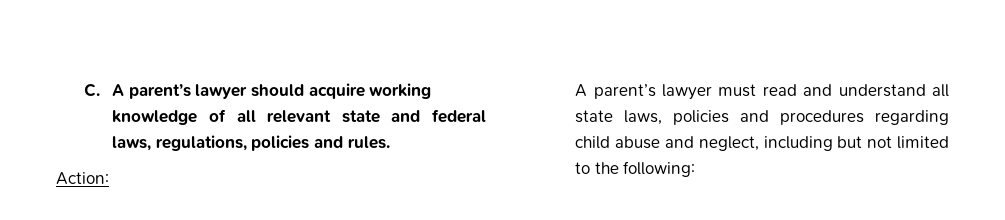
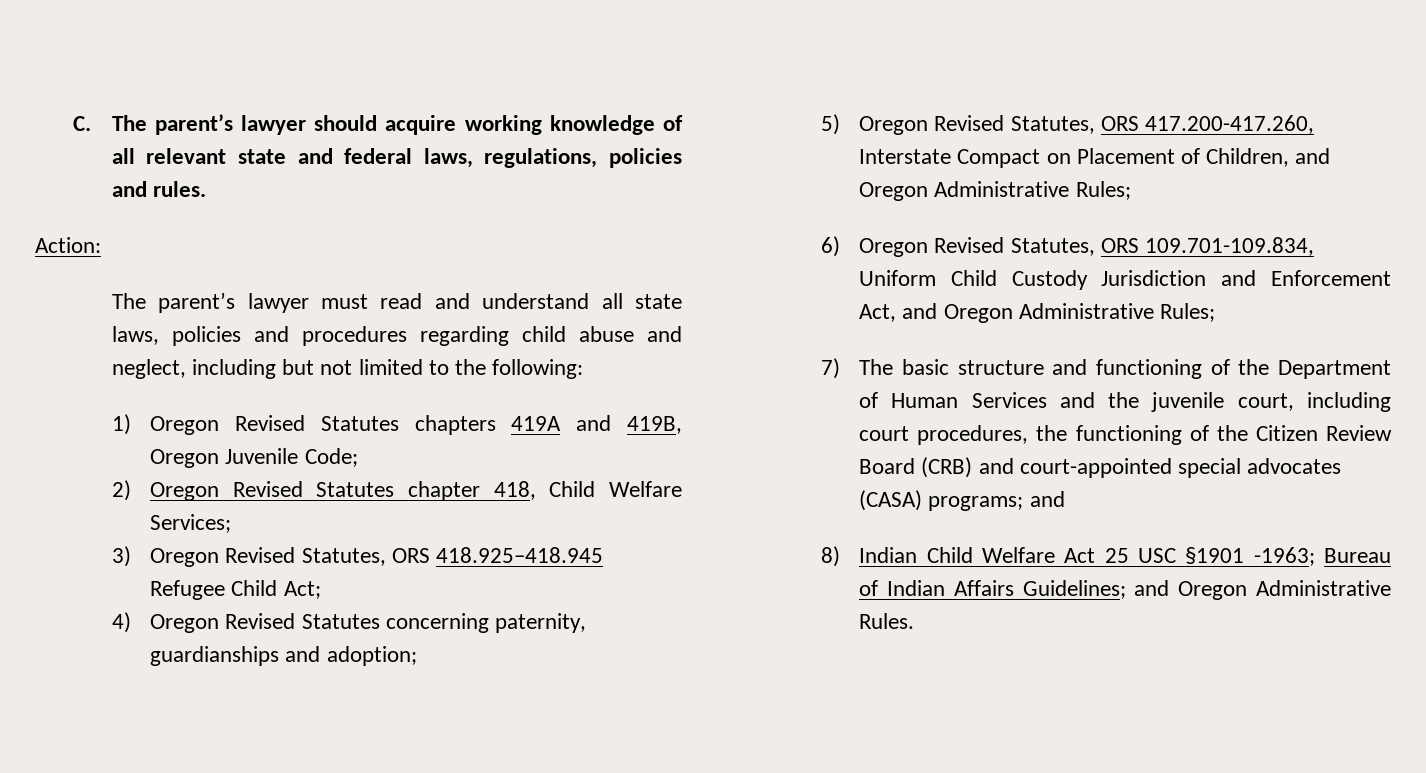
[112,84,125,96] A -> [111,115,147,131] The
[575,84,588,97] A -> [111,293,146,309] The
(696, 169) none -> [111,414,682,435] [150,448,358,468] [111,480,682,501] [150,514,232,533] [111,546,604,567] [150,580,321,600] [111,612,587,633] [150,646,417,666] [820,114,1315,135] [859,148,1331,168] [859,181,1131,201] [820,236,1315,257] [859,270,1391,290] [859,303,1216,323] [820,358,1391,379] [859,392,1391,412] [859,425,1392,445] [859,457,1342,478] [859,490,1065,511] [820,546,1391,567] [859,580,1391,600] [859,613,915,629] // 1) Oregon Revised Statutes chapters 419A and 419B, Oregon Juvenile Code; // 2) Oregon Revised Statutes chapter 418, Child Welfare Services; // 3) Oregon Revised Statutes, ORS 418.925–418.945 Refugee Child Act; // 4) Oregon Revised Statutes concerning paternity, guardianships and adoption; // 5) Oregon Revised Statutes, ORS 417.200-417.260, Interstate Compact on Placement of Children, and Oregon Administrative Rules; // 6) Oregon Revised Statutes, ORS 109.701-109.834, Uniform Child Custody Jurisdiction and Enforcement Act, and Oregon Administrative Rules; // 7) The basic structure and functioning of the Department of Human Services and the juvenile court, including court procedures, the functioning of the Citizen Review Board (CRB) and court-appointed special advocates (CASA) programs; and // 8) Indian Child Welfare Act 25 USC §1901 -1963; Bureau of Indian Affairs Guidelines; and Oregon Administrative Rules.

